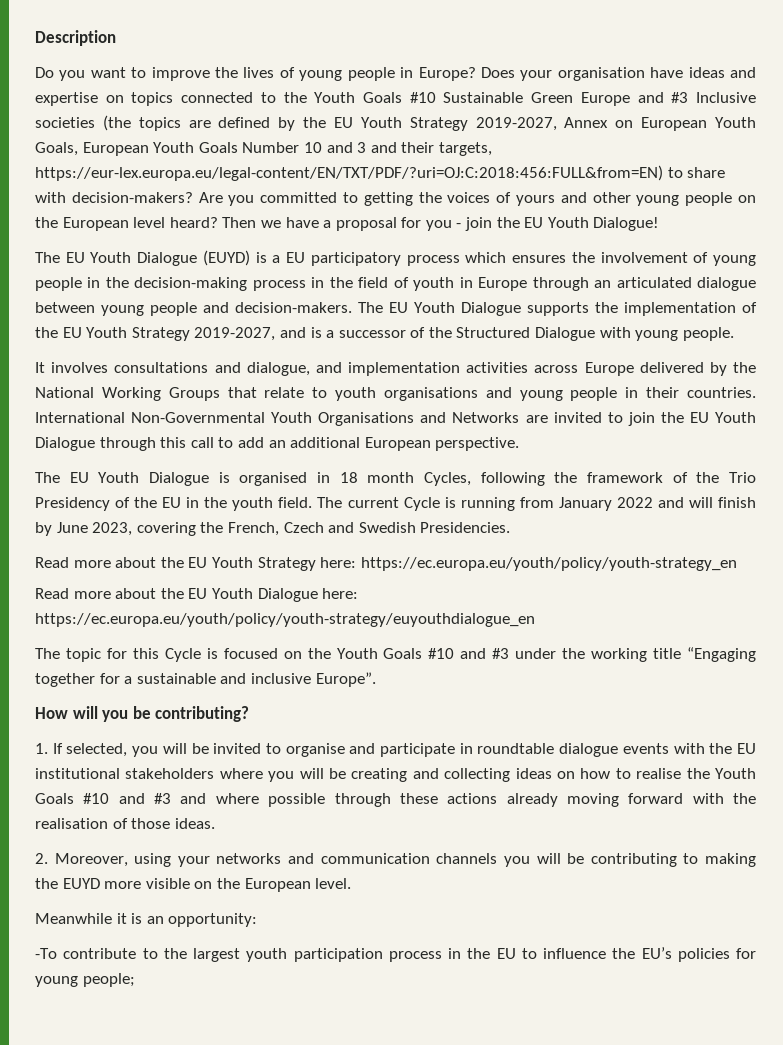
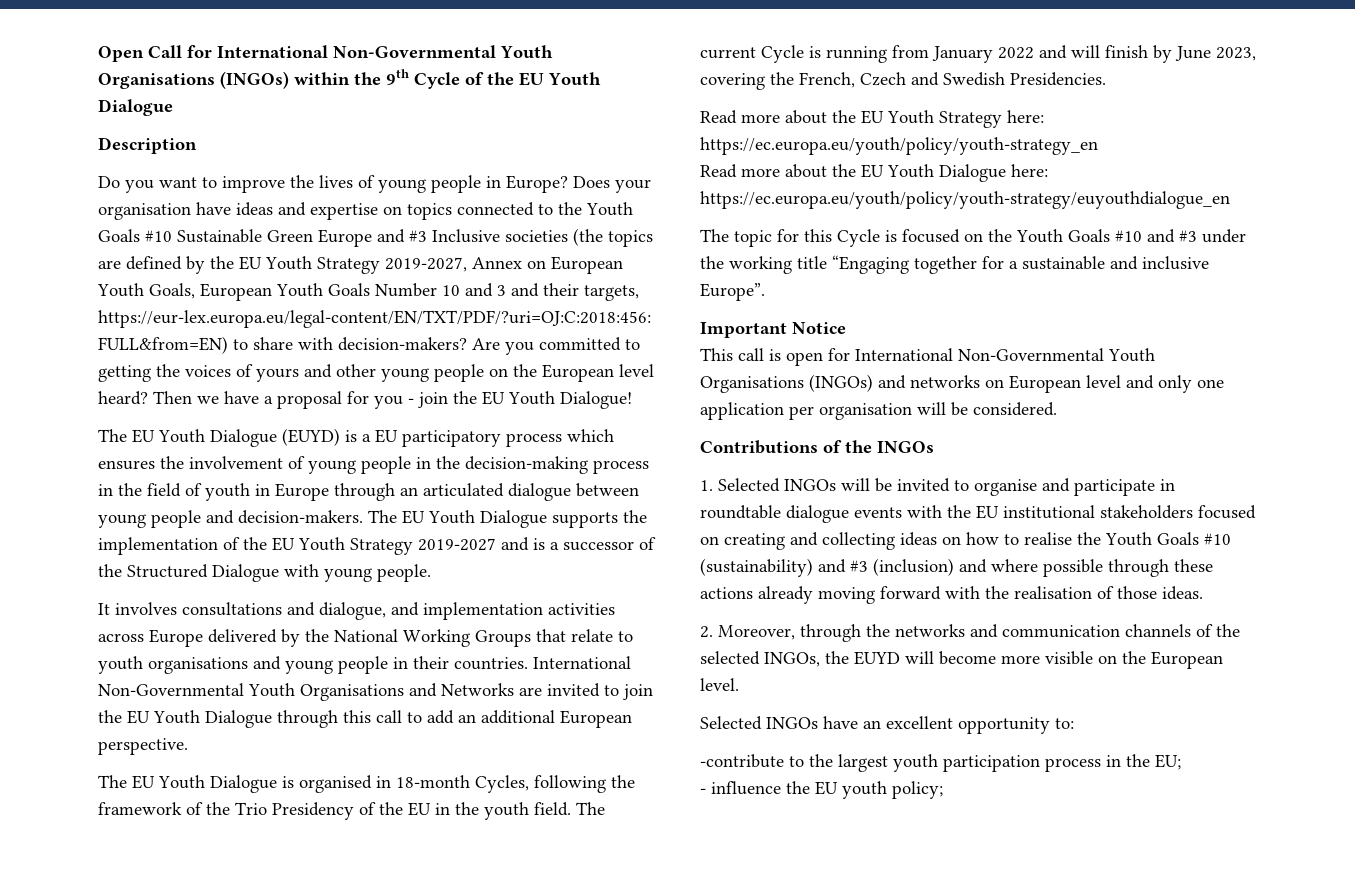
(35, 38) none -> [98,45,553,62] [98,69,601,89] [98,99,173,116] Open Call for International Non-Governmental Youth Organisations (INGOs) within the 9th Cycle of the EU Youth Dialogue //
[194,327,276,341] 2019-2027, -> [418,538,496,551] 2019-2027
[339,472,415,483] 18 month -> [396,775,470,788] 18-month
[35,706,250,722] [35,743,159,757] How will you be contributing? // 1. If selected, you -> [700,322,846,338] [700,348,1155,366] [700,374,1224,393] [700,402,1057,420] [700,440,934,454] [700,478,836,492] Important Notice // This call is open for International Non-Governmental Youth Organisations (INGOs) and networks on European level and only one application per organisation will be considered. // Contributions of the INGOs // 1. Selected INGOs
[219,768,346,782] where you will be -> [1198,505,1256,519] [700,536,719,545] focused on
[118,793,172,804] and #3 -> [700,558,954,577] (sustainability) and #3 (inclusion)
[134,853,210,867] using your -> [800,624,890,642] through the
[503,853,756,867] [35,878,100,889] you will be contributing to making the EUYD -> [1196,624,1240,637] [700,651,996,667] of the selected INGOs, the EUYD will become
[35,913,258,927] [35,948,137,959] Meanwhile it is an opportunity: // -To contribute -> [700,716,1074,734] [700,754,784,768] Selected INGOs have an excellent opportunity to: // -contribute
[496,947,756,962] [35,973,135,987] EU to influence the EU’s policies for young people; -> [1155,754,1181,770] [700,781,943,799] EU; // - influence the EU youth policy;

